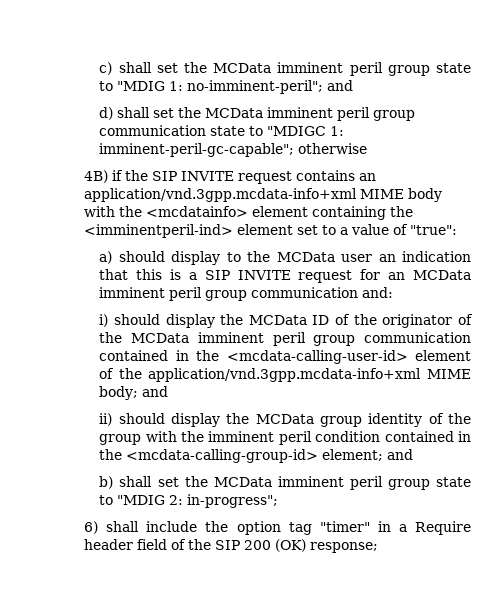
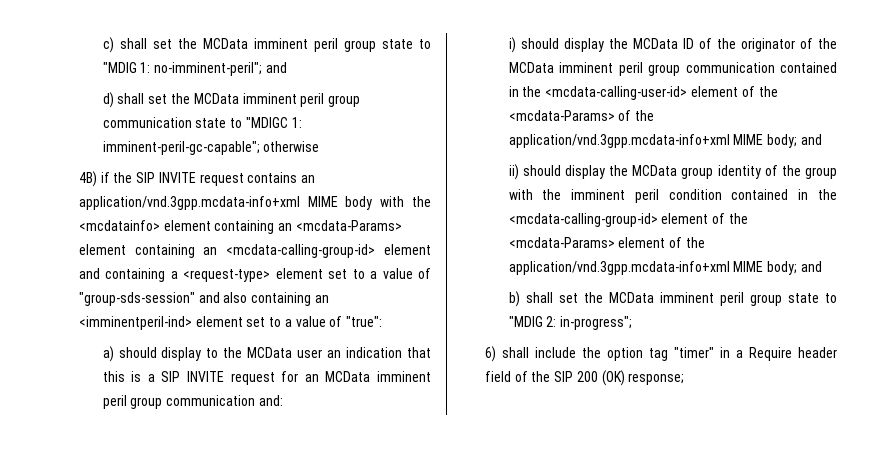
[390,206,414,217] the -> [278,220,402,231] [78,244,432,258] [78,268,432,282] [78,292,329,306] an <mcdata-Params> element containing an <mcdata-calling-group-id> element and containing a <request-type> element set to a value of "group-sds-session" and also containing an
(142, 373) none -> [508,110,655,121] <mcdata-Params> of the
[322,449,384,461] element; -> [661,213,748,224] [508,237,705,248] [508,261,798,275] element of the <mcdata-Params> element of the application/vnd.3gpp.mcdata-info+xml MIME body;

